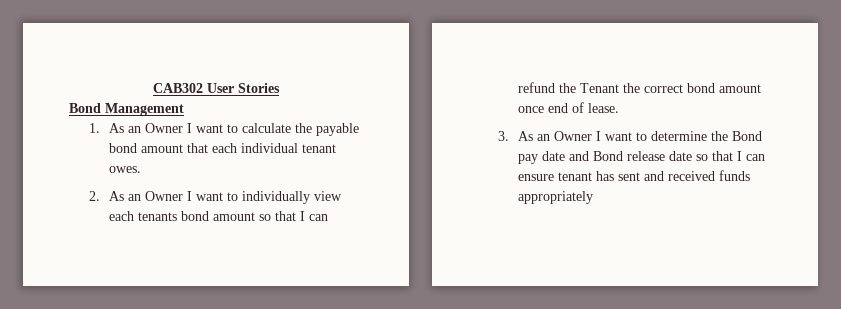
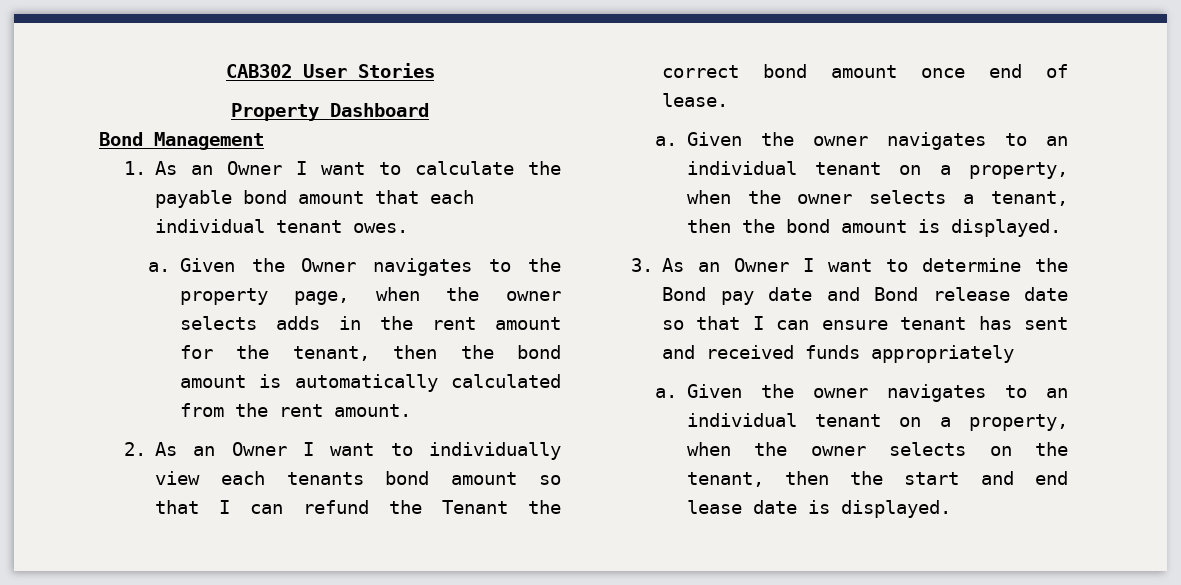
(280, 88) none -> [231,103,429,121] // Property Dashboard
(141, 169) none -> [148,258,561,276] [179,287,561,305] [179,316,561,330] [179,345,561,361] [179,374,561,392] [179,403,411,417] // a. Given the Owner navigates to the property page, when the owner selects adds in the rent amount for the tenant, then the bond amount is automatically calculated from the rent amount.
(619, 108) none -> [655,132,1068,150] [686,161,1068,179] [686,190,1068,206] [686,219,1061,237] // a. Given the owner navigates to an individual tenant on a property, when the owner selects a tenant, then the bond amount is displayed.
(593, 197) none -> [655,384,1068,402] [686,413,1068,431] [686,442,1068,456] [686,471,1068,487] [686,500,951,518] // a. Given the owner navigates to an individual tenant on a property, when the owner selects on the tenant, then the start and end lease date is displayed.

